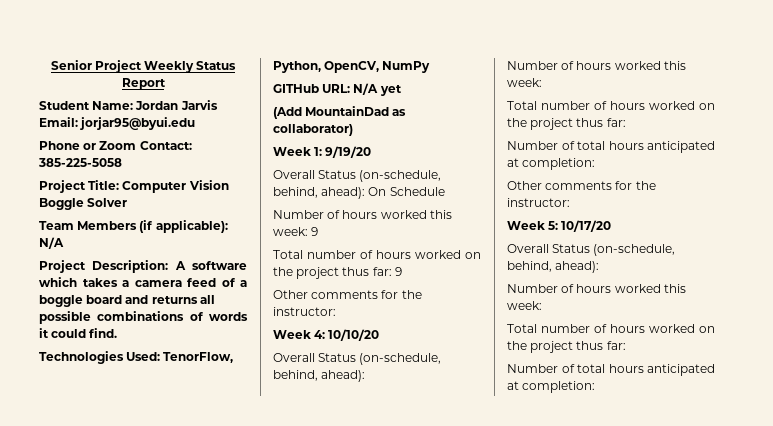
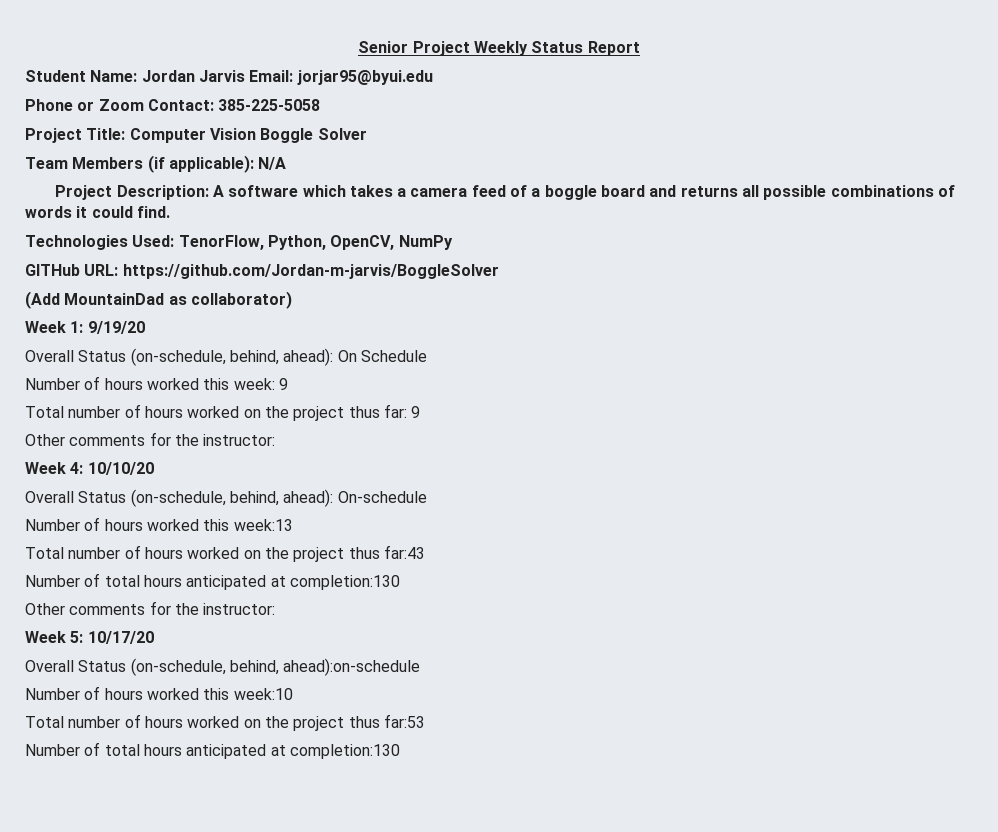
[353,83,402,96] N/A yet -> [122,264,499,279] https://github.com/Jordan-m-jarvis/BoggleSolver
[507,61,686,70] [507,78,542,87] [507,101,715,110] [507,118,626,130] [507,141,715,153] [507,158,596,170] // Number of hours worked this week: // Total number of hours worked on the project thus far: // Number of total hours anticipated at completion: -> [337,491,427,503] [25,517,293,531] [25,545,425,562] [25,573,400,590] On-schedule // Number of hours worked this week:13 // Total number of hours worked on the project thus far:43 // Number of total hours anticipated at completion:130
[555,261,600,273] [507,284,686,293] [507,301,542,310] [507,324,715,333] [507,341,626,353] [507,364,715,376] [507,381,596,393] ahead): // Number of hours worked this week: // Total number of hours worked on the project thus far: // Number of total hours anticipated at completion: -> [283,658,421,676] [25,686,293,700] [25,714,425,731] [25,742,400,759] ahead):on-schedule // Number of hours worked this week:10 // Total number of hours worked on the project thus far:53 // Number of total hours anticipated at completion:130

